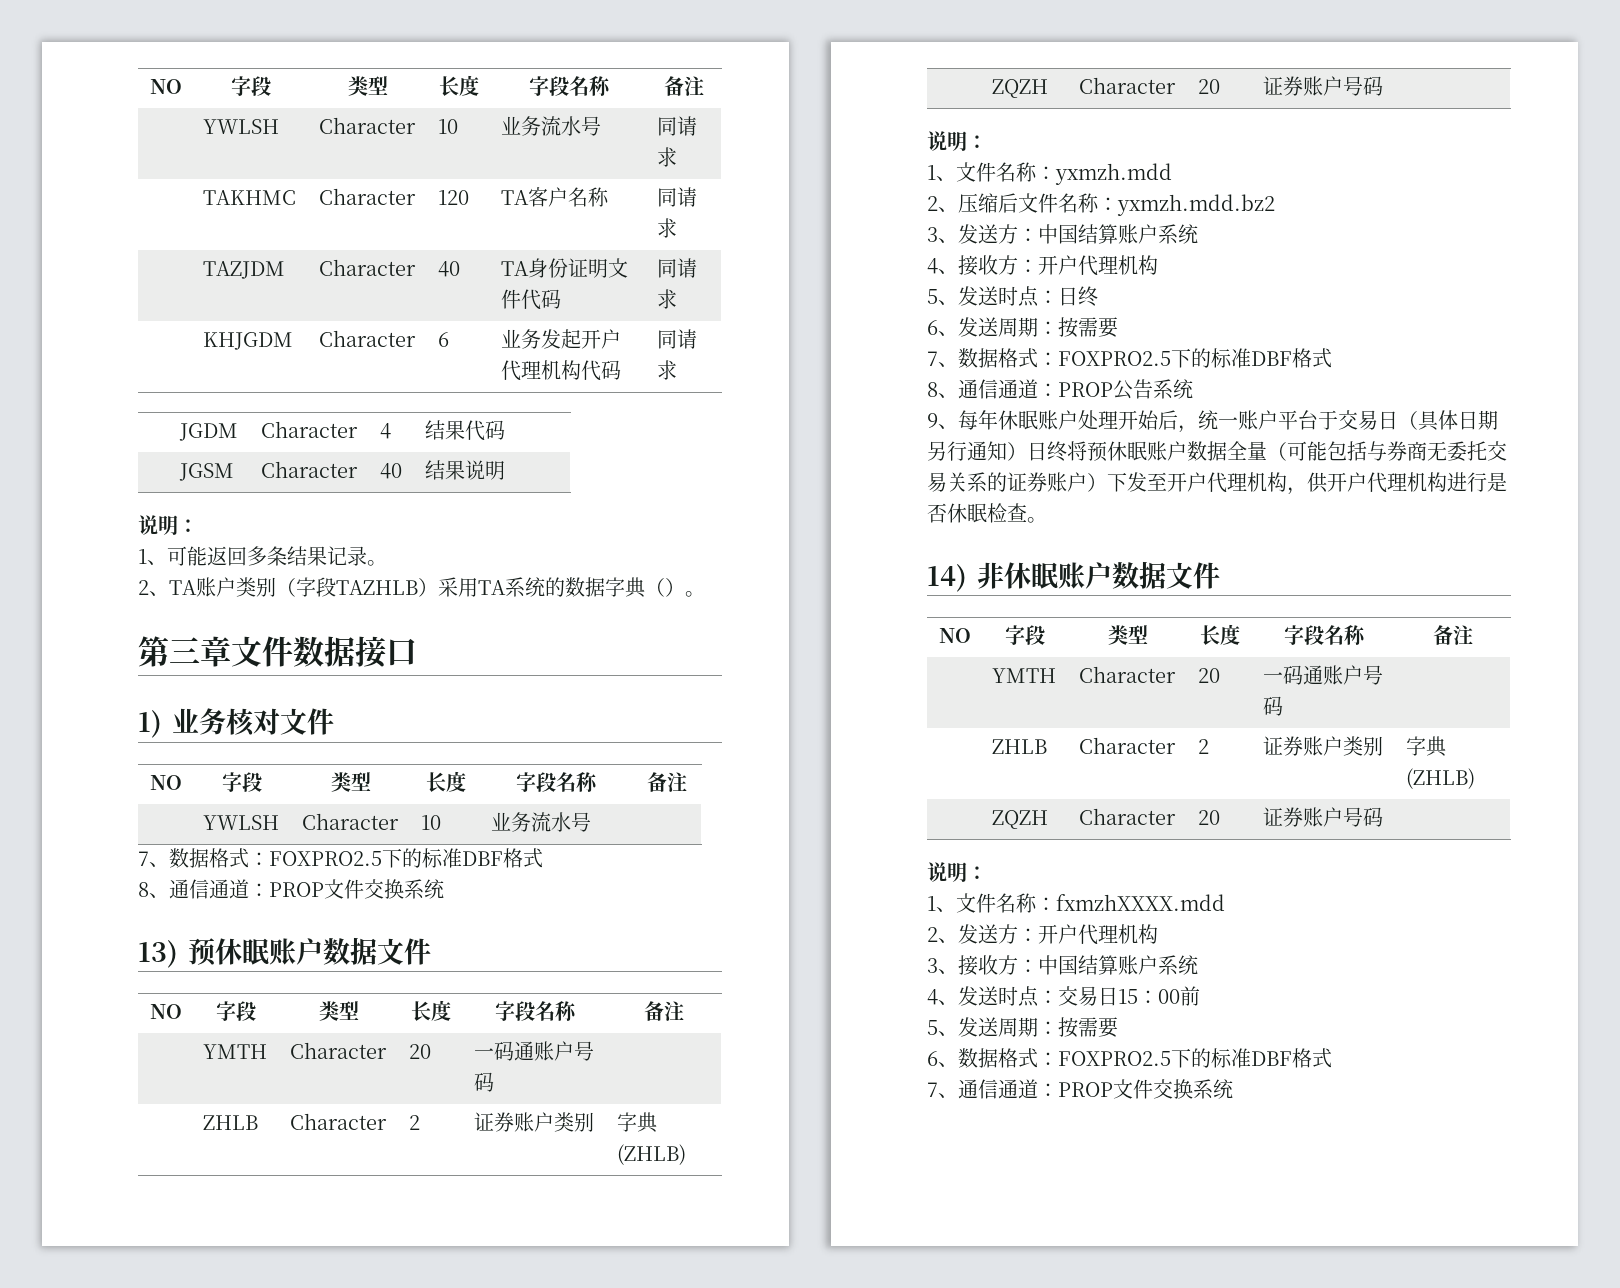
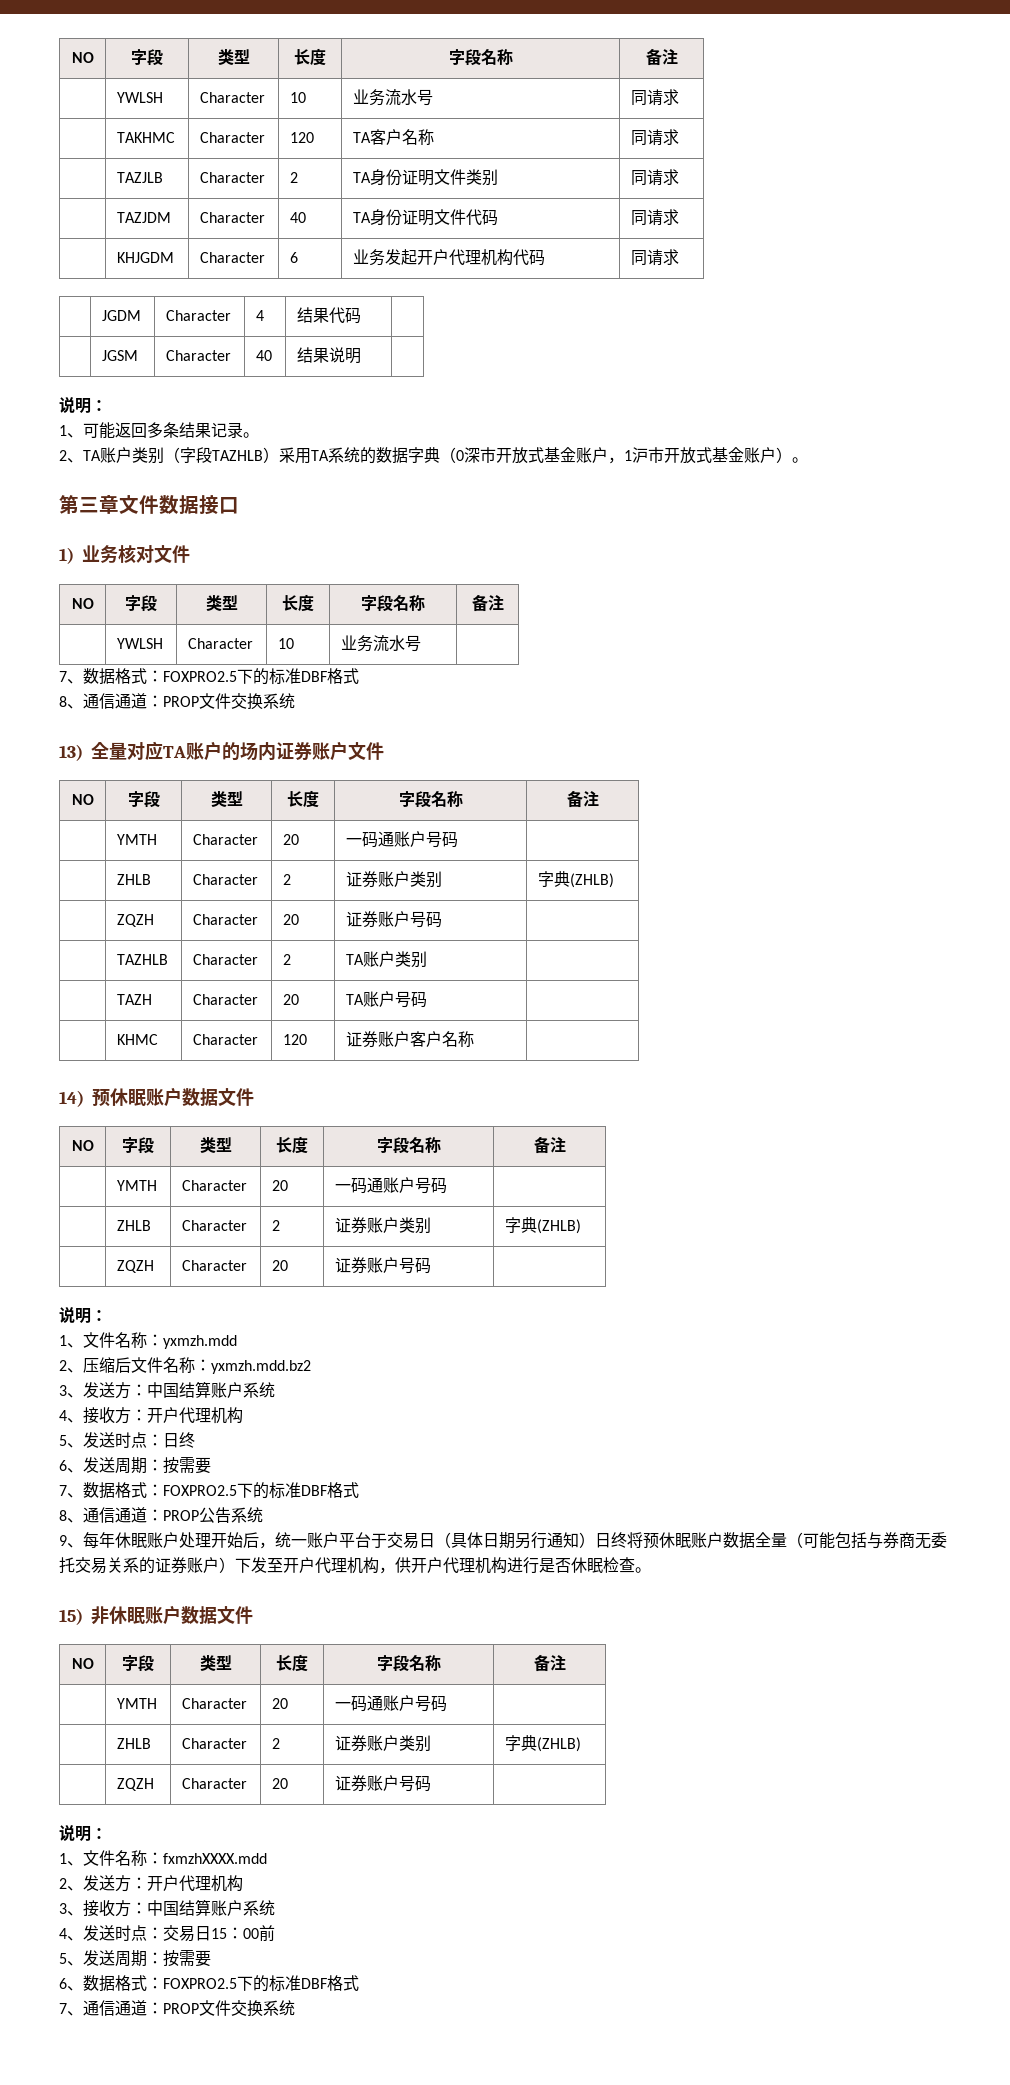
(677, 228) none -> [116,172,163,183] [199,172,265,183] [289,172,298,183] [352,169,498,186] [630,169,679,186] // | TAZJLB | Character | 2 | TA身份证明文件类别 | 同请求
(665, 587) none -> [456,447,776,464] 0深市开放式基金账户，1沪市开放式基金账户
(178, 954) none -> [91,741,384,761] [71,794,94,805] [127,791,160,808] [210,791,243,807] [287,790,319,808] [398,791,463,808] [566,790,599,808] [116,834,157,845] [192,834,258,845] [282,834,299,845] [345,831,458,848] [116,874,151,885] [192,874,258,885] [282,874,291,885] [345,871,442,888] [537,871,614,888] [116,914,154,927] [192,914,258,925] [282,914,299,925] [345,911,442,928] [116,954,168,965] [192,954,258,965] [282,954,291,965] [345,951,427,968] [116,994,152,1005] [192,994,258,1005] [282,994,299,1005] [345,991,427,1008] [116,1034,158,1045] [192,1034,258,1045] [282,1034,307,1045] [345,1031,474,1048] [59,1090,84,1107] 全量对应TA账户的场内证券账户文件 // NO | 字段 | 类型 | 长度 | 字段名称 | 备注 // | YMTH | Character | 20 | 一码通账户号码 | // | ZHLB | Character | 2 | 证券账户类别 | 字典(ZHLB) // | ZQZH | Character | 20 | 证券账户号码 | // | TAZHLB | Character | 2 | TA账户类别 | // | TAZH | Character | 20 | TA账户号码 | // | KHMC | Character | 120 | 证券账户客户名称 | // 14)
[927,564,967,592] 14) -> [59,1608,83,1625] 15)

